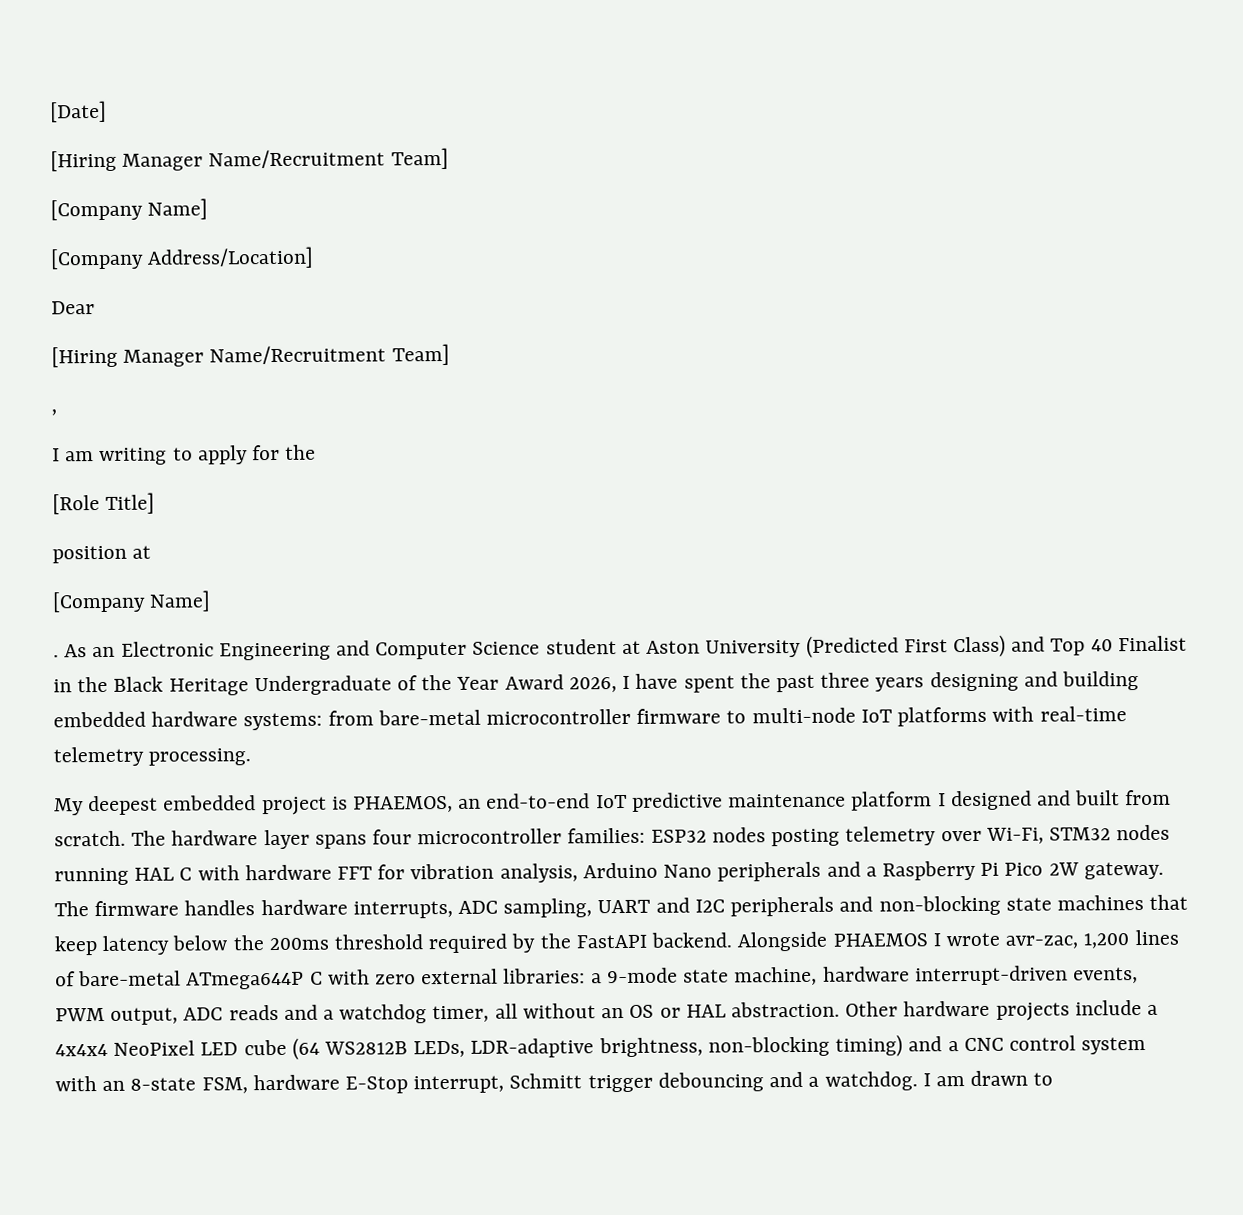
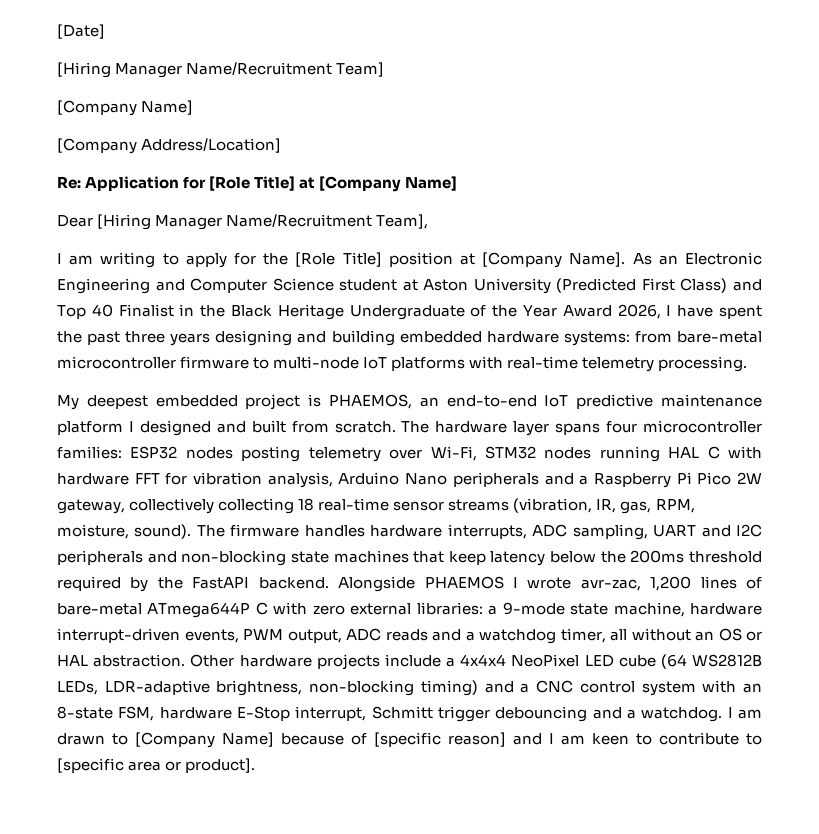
(315, 257) none -> [57,176,458,192] // Re: Application for [Role Title] at [Company Name]
[51,343,450,368] [51,409,57,416] // [Hiring Manager Name/Recruitment Team] // , -> [97,214,429,230] [Hiring Manager Name/Recruitment Team],
[52,492,156,515] // [Role Title] // -> [295,252,382,267] [Role Title]
[52,590,212,613] [53,654,59,658] // [Company Name] // . -> [482,252,626,268] [Company Name].
[1083,861,1164,880] gateway. -> [57,498,695,514] [57,524,192,539] gateway, collectively collecting 18 real-time sensor streams (vibration, IR, gas, RPM, moisture, sound).
(1054, 1079) none -> [135,732,762,748] [57,758,256,773] [Company Name] because of [specific reason] and I am keen to contribute to [specific area or product].

